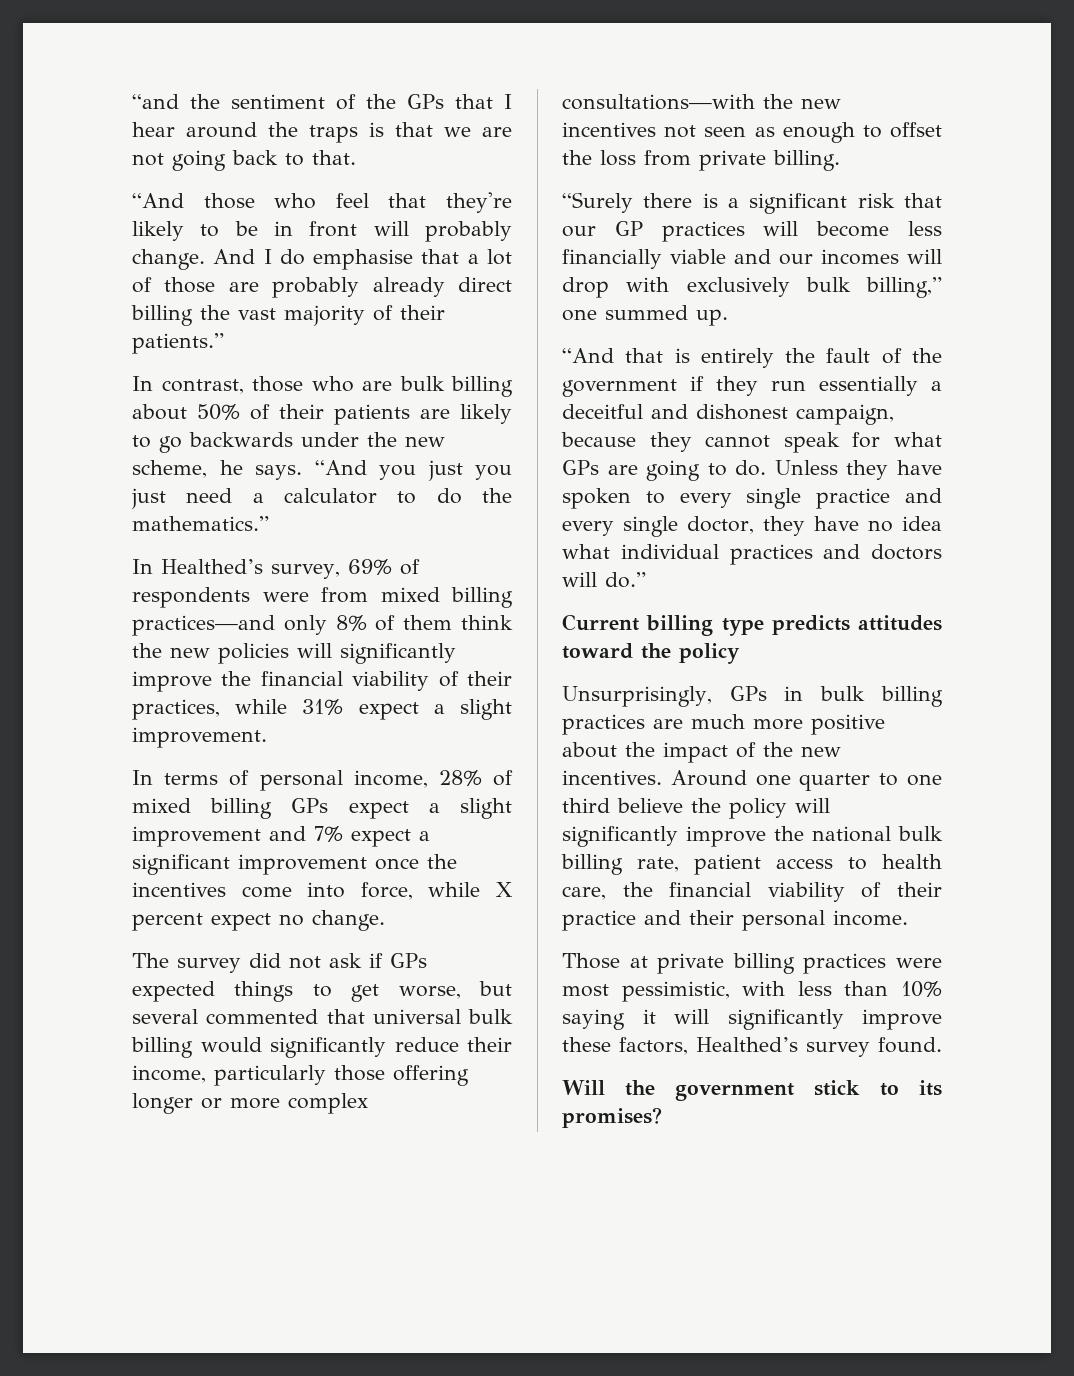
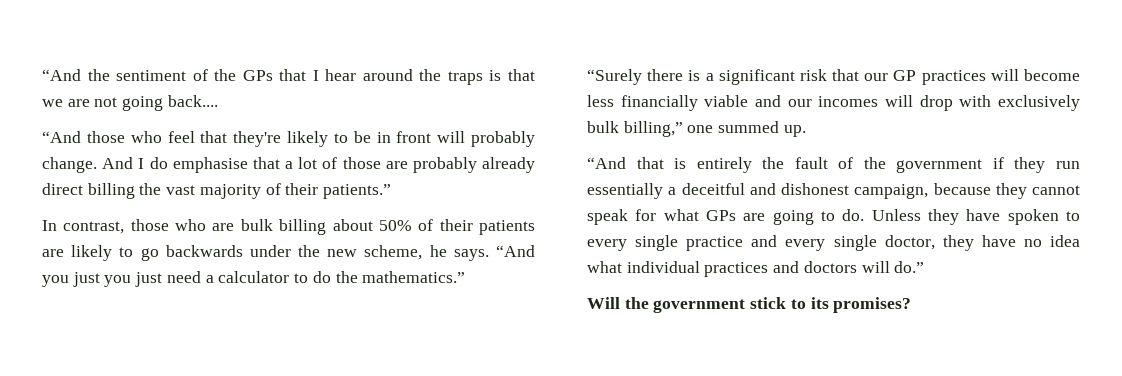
[132,94,179,109] “and -> [42,69,81,81] “And
[232,150,356,166] back to that. -> [167,95,218,107] back....
[132,559,420,579] [132,587,513,608] [132,615,513,636] [132,643,456,664] [132,671,512,692] [132,699,512,720] [132,727,267,748] [132,770,513,791] [132,798,512,819] [132,826,430,847] [132,854,457,875] [132,882,512,900] [132,910,385,931] [132,953,427,973] [132,981,512,1002] [132,1009,513,1025] [131,1037,512,1058] [132,1065,469,1086] [132,1093,368,1114] [562,94,841,110] [562,122,942,143] [562,150,840,171] // In Healthed’s survey, 69% of respondents were from mixed billing practices—and only 8% of them think the new policies will significantly improve the financial viability of their practices, while 31% expect a slight improvement. // In terms of personal income, 28% of mixed billing GPs expect a slight improvement and 7% expect a significant improvement once the incentives come into force, while X percent expect no change. // The survey did not ask if GPs expected things to get worse, but several commented that universal bulk billing would significantly reduce their income, particularly those offering longer or more complex consultations—with the new incentives not seen as enough to offset the loss from private billing. -> (466, 277) none
[562,614,942,636] [562,643,740,664] [562,686,943,707] [562,714,885,735] [562,742,841,763] [562,770,942,791] [562,798,830,819] [562,826,943,847] [561,854,942,875] [562,882,942,902] [562,910,908,931] [562,953,942,974] [562,981,942,1002] [562,1009,942,1030] [562,1037,942,1057] // Current billing type predicts attitudes toward the policy // Unsurprisingly, GPs in bulk billing practices are much more positive about the impact of the new incentives. Around one quarter to one third believe the policy will significantly improve the national bulk billing rate, patient access to health care, the financial viability of their practice and their personal income. // Those at private billing practices were most pessimistic, with less than 10% saying it will significantly improve these factors, Healthed’s survey found. -> (925, 267) none

